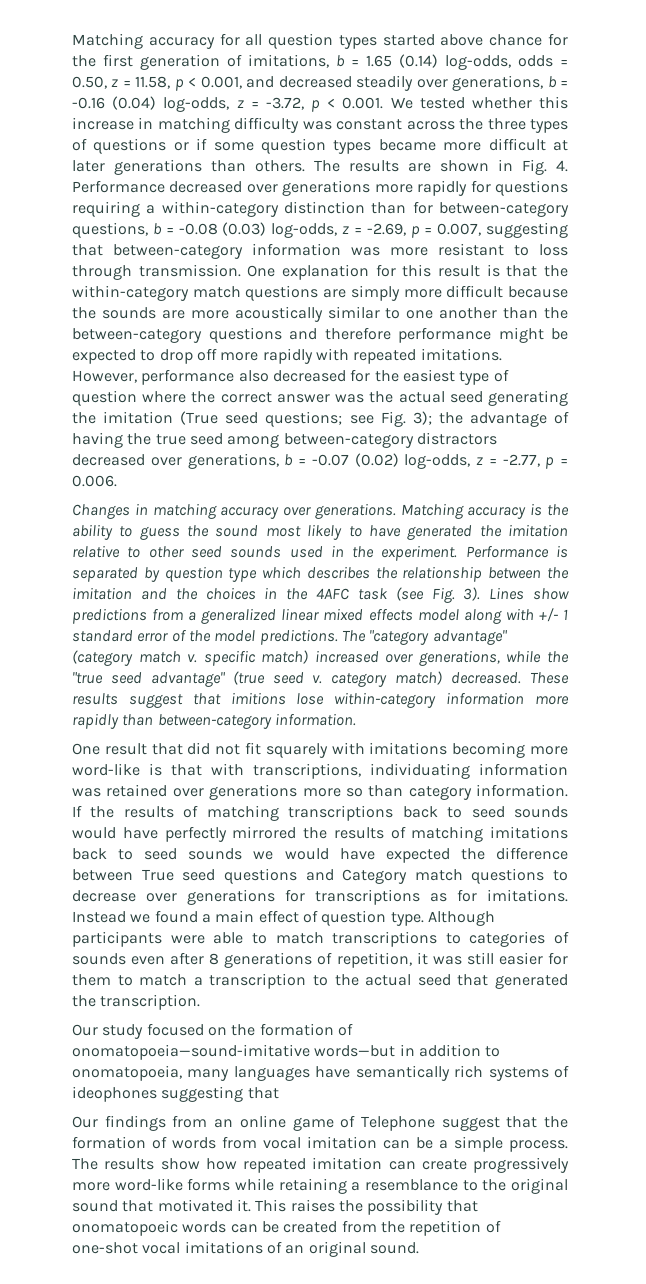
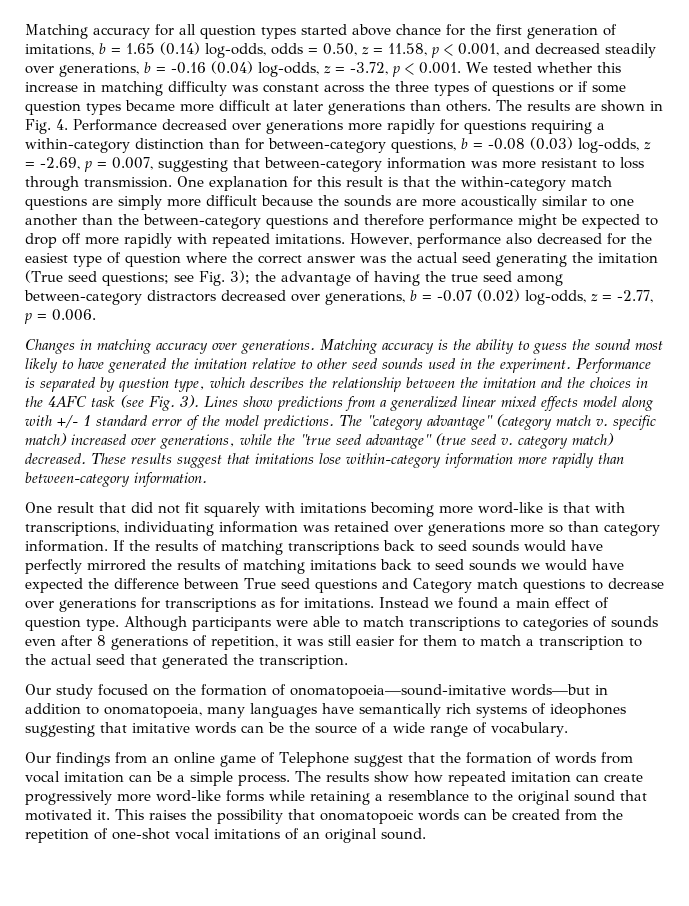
[228,568,258,582] type -> [174,379,205,392] type,
[230,692,286,705] imitions -> [255,453,314,464] imitations
(279, 1093) none -> [132,722,568,737] imitative words can be the source of a wide range of vocabulary.

